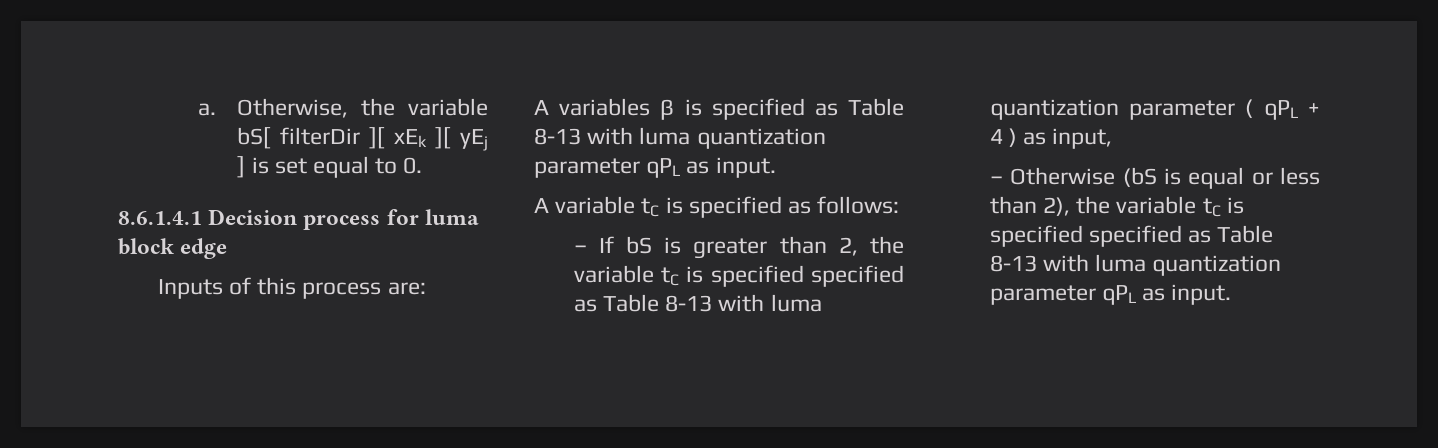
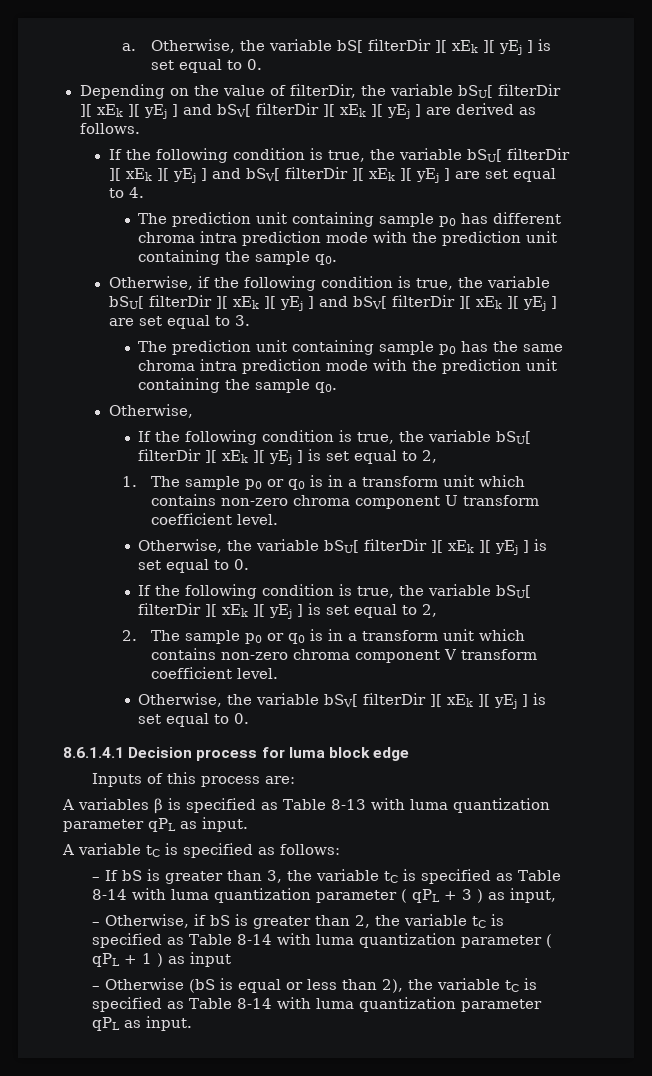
(423, 165) none -> [79,84,562,99] [79,103,536,119] [79,123,140,134] [108,148,570,163] [108,167,556,183] [108,187,144,198] [138,212,562,227] [138,231,558,246] [138,250,338,265] [108,276,550,291] [108,295,557,311] [108,315,250,329] [138,340,564,355] [138,359,558,374] [138,378,338,393] [108,404,193,418] [138,430,532,445] [138,449,438,465] [121,475,525,490] [150,494,539,509] [150,513,278,525] [138,539,548,555] [138,559,250,573] [138,584,532,599] [138,603,438,619] [121,629,525,644] [150,648,537,663] [150,667,278,679] [138,693,547,709] [138,713,250,727] // Depending on the value of filterDir, the variable bSU[ filterDir ][ xEk ][ yEj ] and bSV[ filterDir ][ xEk ][ yEj ] are derived as follows. // If the following condition is true, the variable bSU[ filterDir ][ xEk ][ yEj ] and bSV[ filterDir ][ xEk ][ yEj ] are set equal to 4. // The prediction unit containing sample p0 has different chroma intra prediction mode with the prediction unit containing the sample q0. // Otherwise, if the following condition is true, the variable bSU[ filterDir ][ xEk ][ yEj ] and bSV[ filterDir ][ xEk ][ yEj ] are set equal to 3. // The prediction unit containing sample p0 has the same chroma intra prediction mode with the prediction unit containing the sample q0. // Otherwise, // If the following condition is true, the variable bSU[ filterDir ][ xEk ][ yEj ] is set equal to 2, // 1. The sample p0 or q0 is in a transform unit which contains non-zero chroma component U transform coefficient level. // Otherwise, the variable bSU[ filterDir ][ xEk ][ yEj ] is set equal to 0. // If the following condition is true, the variable bSU[ filterDir ][ xEk ][ yEj ] is set equal to 2, // 2. The sample p0 or q0 is in a transform unit which contains non-zero chroma component V transform coefficient level. // Otherwise, the variable bSV[ filterDir ][ xEk ][ yEj ] is set equal to 0.
[838,236,904,256] [573,265,904,287] [573,294,822,312] [989,99,1320,120] [989,129,1003,144] 2, the variable tC is specified specified as Table 8-13 with luma quantization parameter ( qPL + 4 -> [267,869,562,884] [92,888,473,903] 3, the variable tC is specified as Table 8-14 with luma quantization parameter ( qPL + 3
(1113, 138) none -> [92,914,505,929] [92,933,553,948] [92,952,232,967] // – Otherwise, if bS is greater than 2, the variable tC is specified as Table 8-14 with luma quantization parameter ( qPL + 1 ) as input
[1089,225,1274,247] [989,255,1037,272] specified as Table 8-13 -> [167,998,273,1009] as Table 8-14

